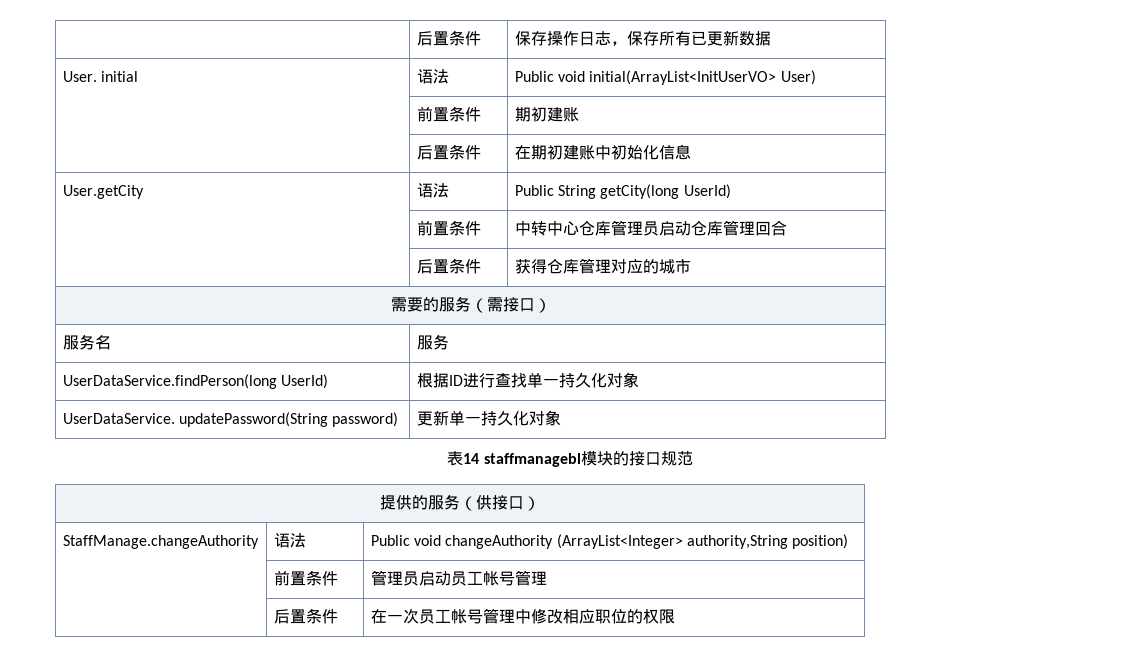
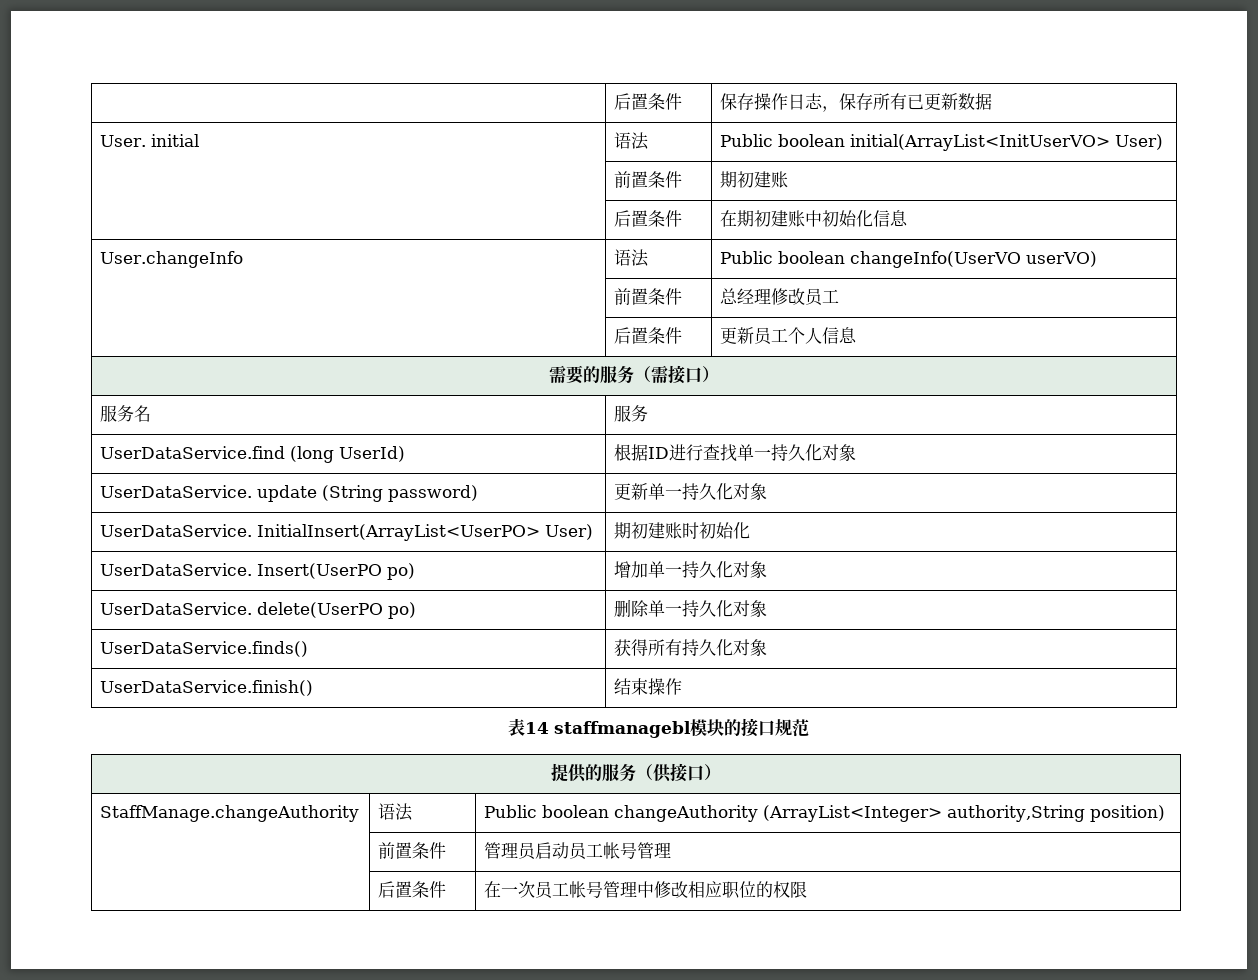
[558,71,586,82] void -> [778,134,846,147] boolean
[62,185,144,199] [416,183,449,198] [514,184,731,199] [416,220,481,236] [514,220,787,236] [416,258,481,274] [514,258,691,274] User.getCity | 语法 | Public String getCity(long UserId) // | 前置条件 | 中转中心仓库管理员启动仓库管理回合 // | 后置条件 | 获得仓库管理对应的城市 -> [100,251,244,268] [614,249,650,267] [720,251,1098,268] [614,288,683,305] [720,288,840,306] [614,327,683,344] [720,327,858,345] User.changeInfo | 语法 | Public boolean changeInfo(UserVO userVO) // | 前置条件 | 总经理修改员工 // | 后置条件 | 更新员工个人信息
[62,374,277,389] UserDataService.findPerson(long -> [100,446,335,463] UserDataService.find (long
[179,412,329,427] updatePassword(String -> [257,485,384,502] update (String
(561, 418) none -> [100,524,594,541] [614,522,751,539] [100,563,416,580] [614,561,768,578] [100,602,417,619] [614,599,768,617] [100,641,309,657] [614,639,768,656] [100,680,314,696] [614,678,683,695] // UserDataService. InitialInsert(ArrayList<UserPO> User) | 期初建账时初始化 // UserDataService. Insert(UserPO po) | 增加单一持久化对象 // UserDataService. delete(UserPO po) | 删除单一持久化对象 // UserDataService.finds() | 获得所有持久化对象 // UserDataService.finish() | 结束操作
[414,535,442,546] void -> [542,805,610,818] boolean

